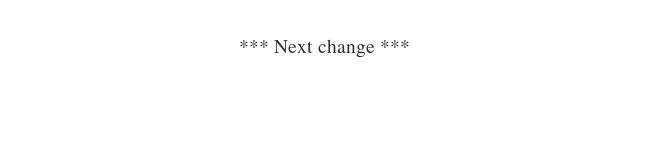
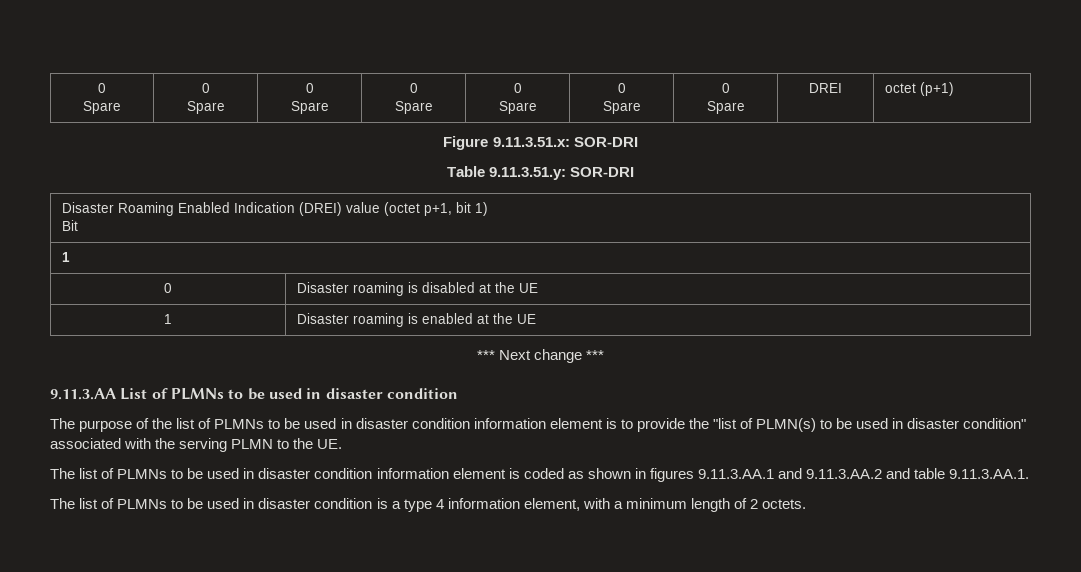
[239,39,410,58] *** Next change *** -> [98,83,106,93] [83,101,121,114] [201,83,210,93] [186,101,225,114] [305,83,314,93] [290,101,329,114] [409,83,418,93] [394,101,433,114] [513,83,522,93] [498,101,537,114] [617,83,626,93] [602,101,641,114] [721,83,730,93] [706,101,745,114] [809,83,842,93] [884,82,954,96] [443,136,638,150] [446,166,635,180] [61,202,488,216] [61,220,78,231] [61,252,70,262] [164,283,172,293] [296,282,538,296] [164,314,172,324] [296,313,536,327] [476,349,605,363] [50,388,458,400] [50,418,1027,432] [50,438,343,452] [50,468,1030,482] [50,498,807,512] 0 // Spare | 0 // Spare | 0 // Spare | 0 // Spare | 0 // Spare | 0 // Spare | 0 // Spare | DREI | octet (p+1) // Figure 9.11.3.51.x: SOR-DRI // Table 9.11.3.51.y: SOR-DRI // Disaster Roaming Enabled Indication (DREI) value (octet p+1, bit 1) // Bit // 1 // 0 | Disaster roaming is disabled at the UE // 1 | Disaster roaming is enabled at the UE // *** Next change *** // 9.11.3.AA List of PLMNs to be used in disaster condition // The purpose of the list of PLMNs to be used in disaster condition information element is to provide the "list of PLMN(s) to be used in disaster condition" associated with the serving PLMN to the UE. // The list of PLMNs to be used in disaster condition information element is coded as shown in figures 9.11.3.AA.1 and 9.11.3.AA.2 and table 9.11.3.AA.1. // The list of PLMNs to be used in disaster condition is a type 4 information element, with a minimum length of 2 octets.

